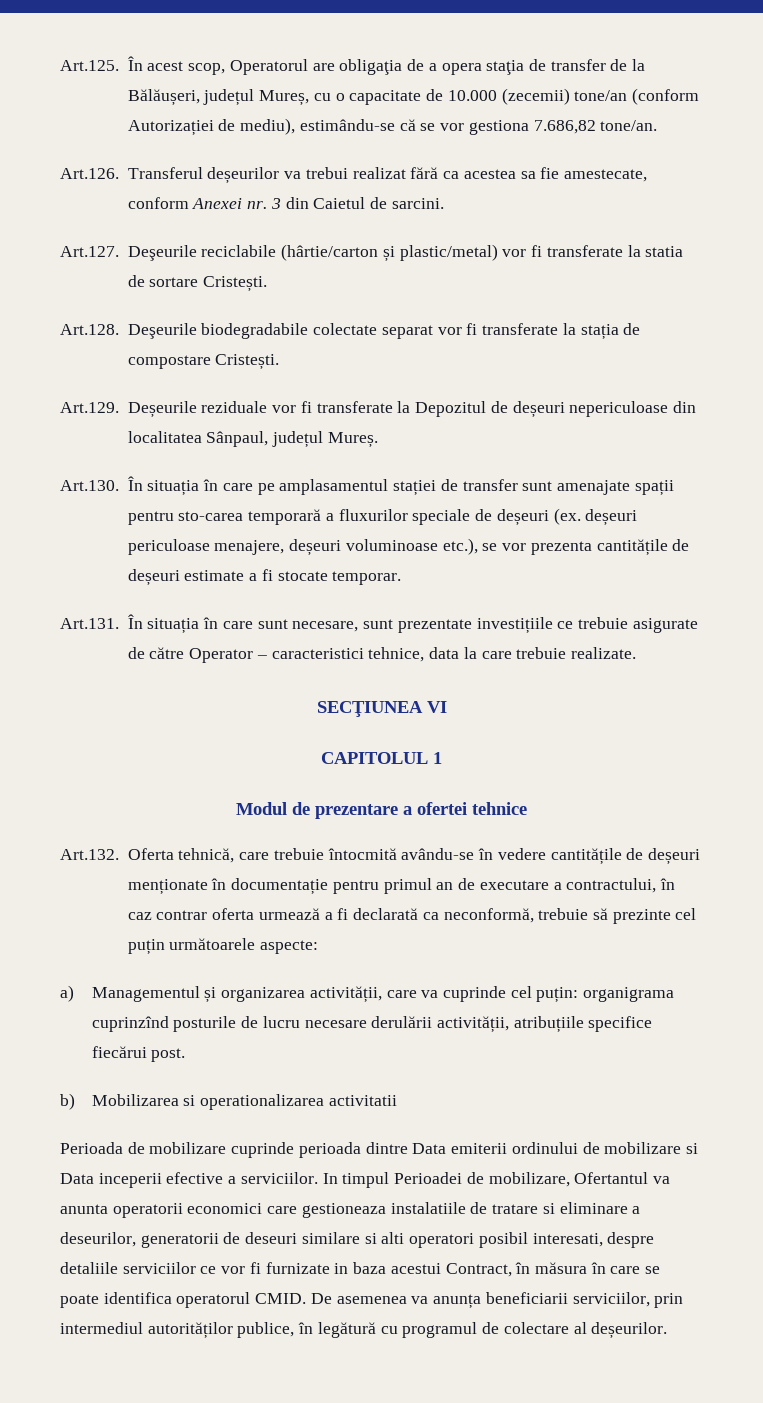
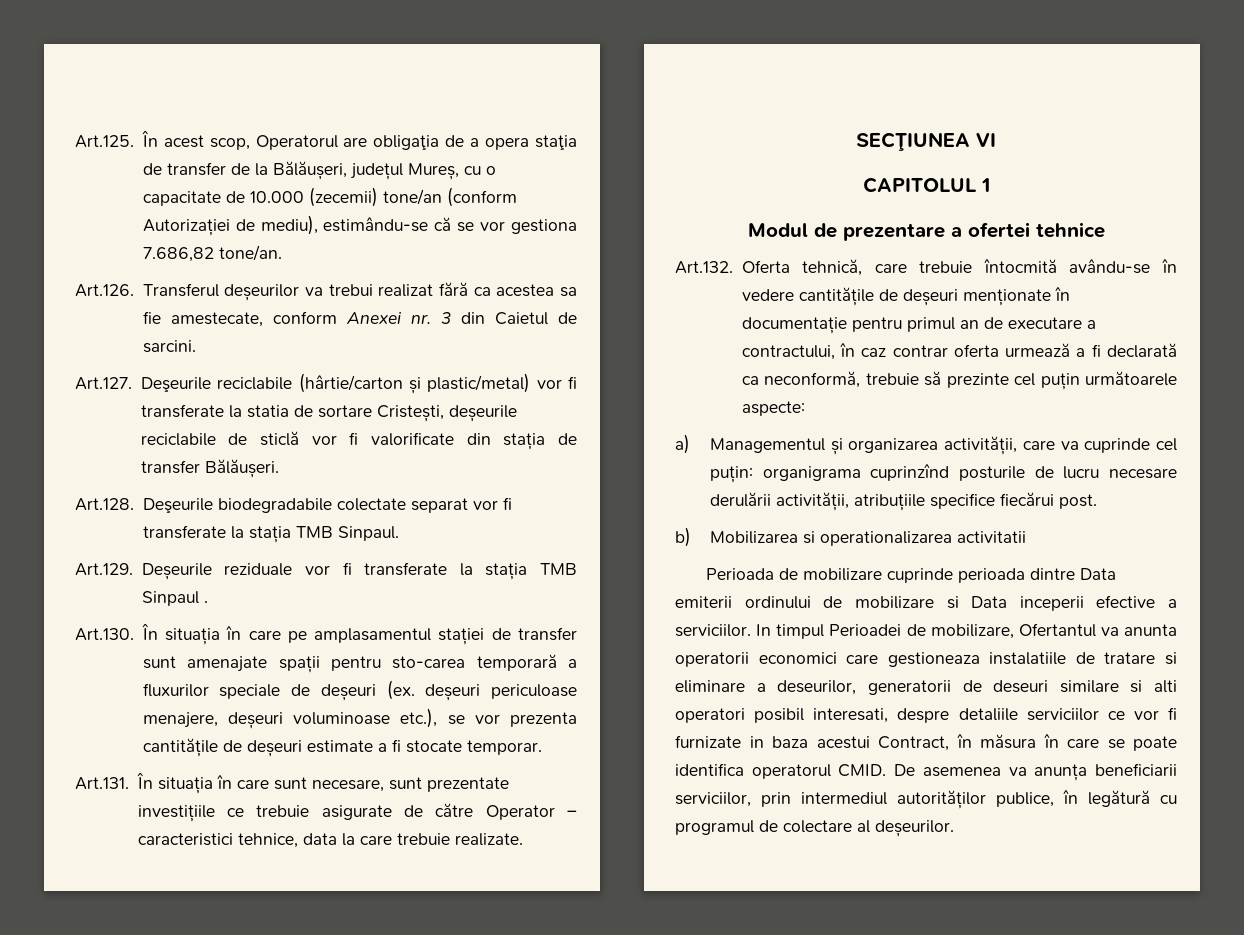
[203,276,268,292] Cristești. -> [376,405,517,422] [140,431,577,450] [140,459,279,478] Cristești, deșeurile reciclabile de sticlă vor fi valorificate din stația de transfer Bălăușeri.
[623,323,641,335] [127,354,280,370] de compostare Cristești. -> [295,526,399,541] TMB Sinpaul.
[415,401,697,418] [127,431,378,448] Depozitul de deșeuri nepericuloase din localitatea Sânpaul, județul Mureș. -> [485,563,577,580] [141,591,208,606] stația TMB Sinpaul .

